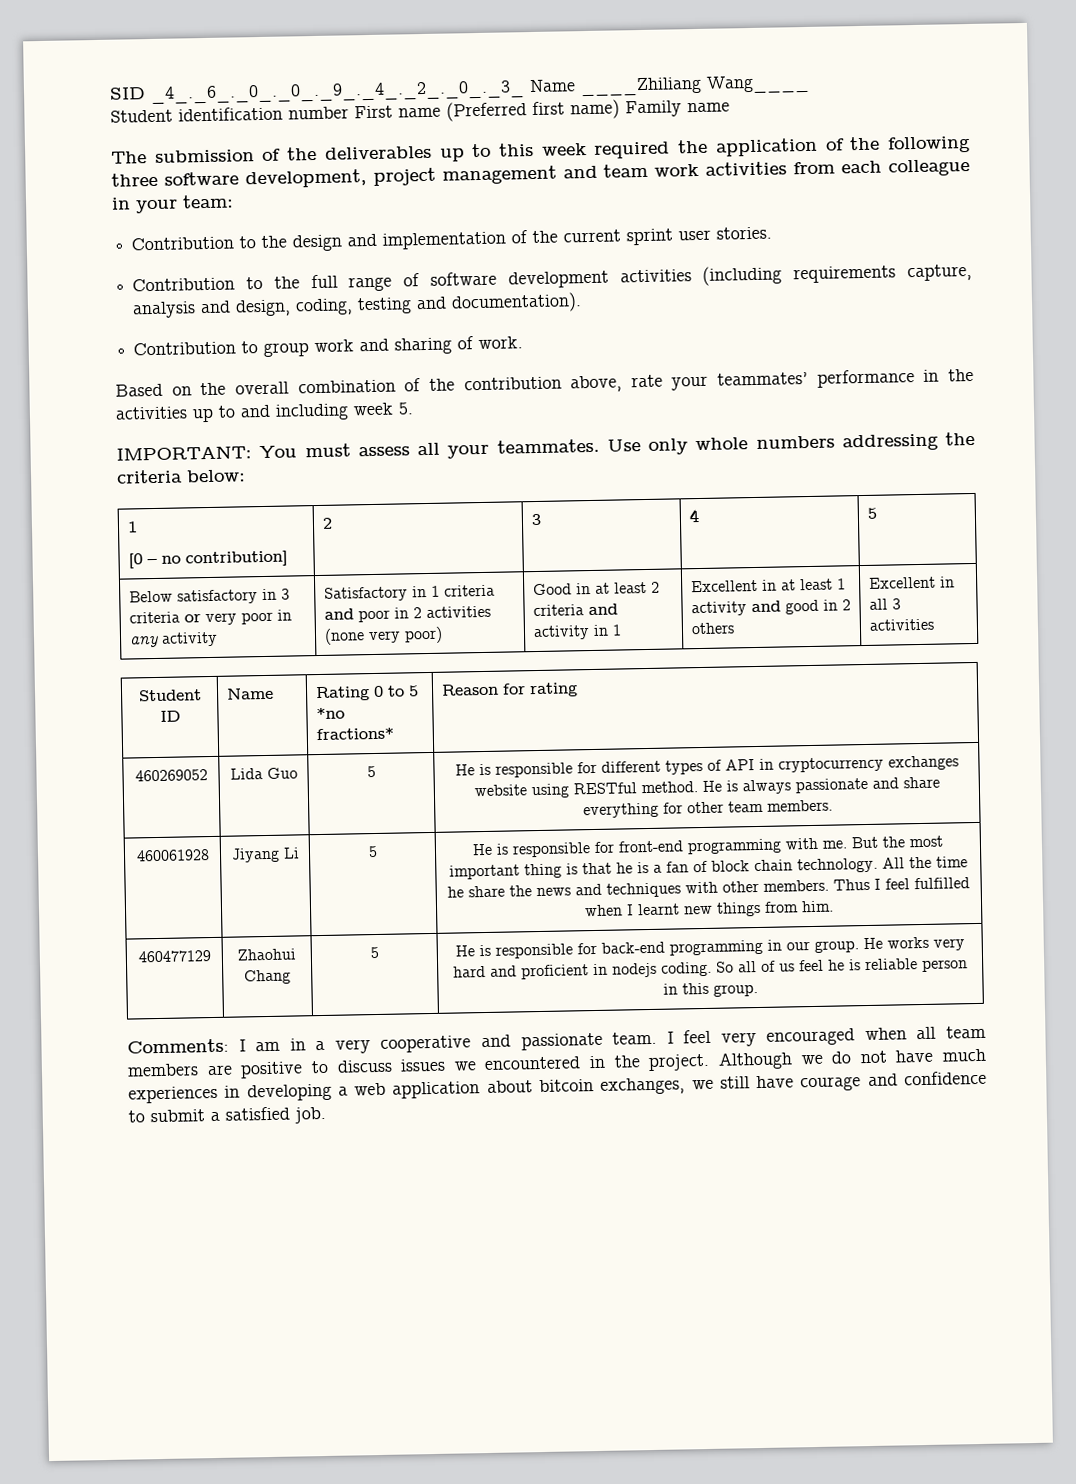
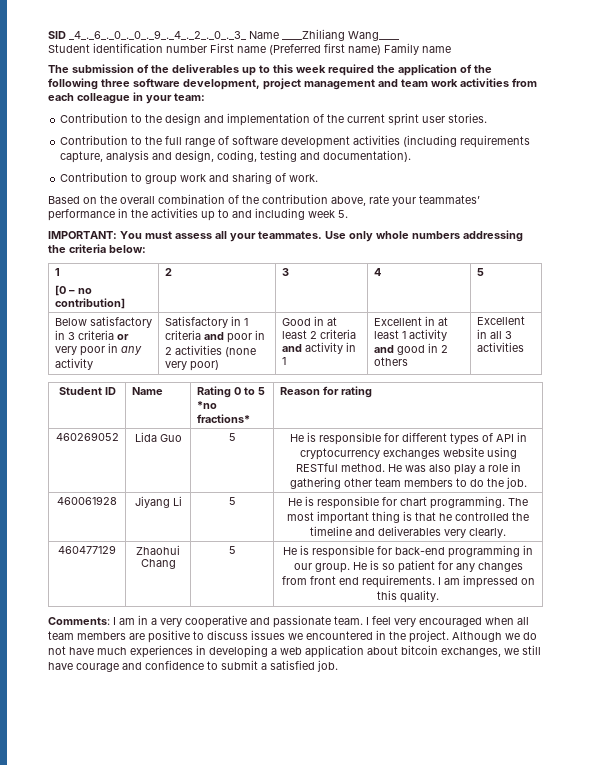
[725,776,940,795] [582,799,833,819] is always passionate and share everything for other team members. -> [404,462,521,475] [289,477,527,489] was also play a role in gathering other team members to do the job.
[618,836,906,855] front-end programming with me. But the -> [400,496,528,509] chart programming. The
[637,856,969,874] [447,877,971,898] [584,900,835,917] is a fan of block chain technology. All the time he share the news and techniques with other members. Thus I feel fulfilled when I learnt new things from him. -> [455,512,529,521] [310,526,506,538] controlled the timeline and deliverables very clearly.
[886,936,965,951] [453,958,969,980] [663,982,759,997] works very hard and proficient in nodejs coding. So all of us feel he is reliable person in this group. -> [369,560,523,573] [281,575,535,588] [377,590,439,603] is so patient for any changes from front end requirements. I am impressed on this quality.

